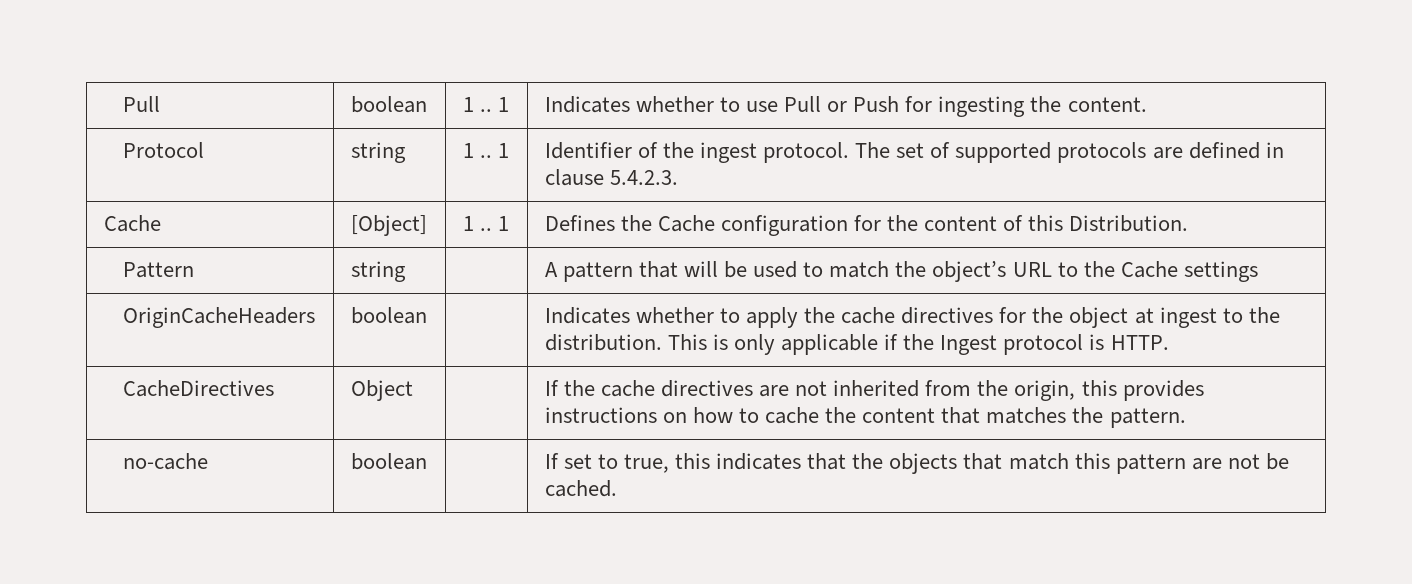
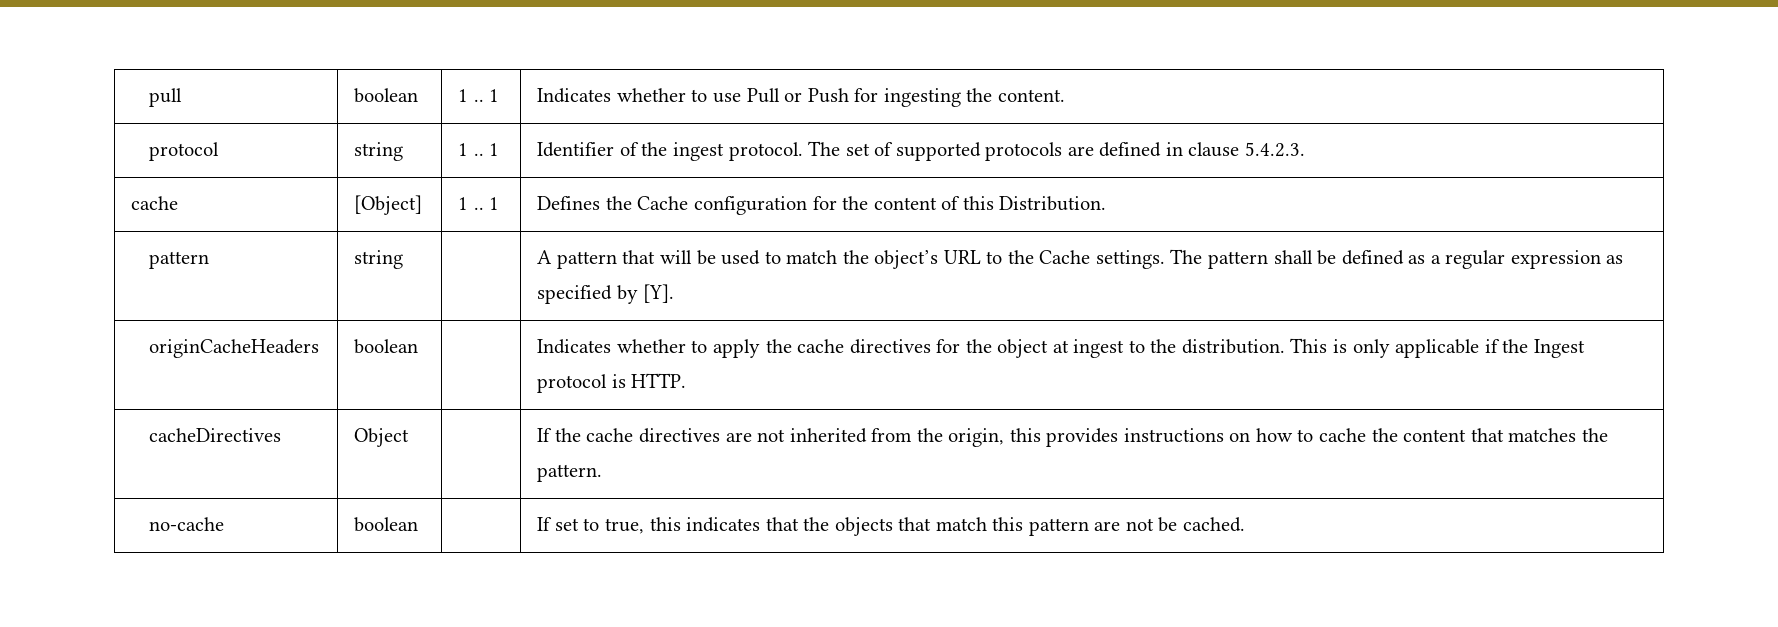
[122,96,160,112] Pull -> [148,88,182,107] pull
[122,142,204,158] Protocol -> [148,142,219,161] protocol
[103,215,161,232] Cache -> [131,196,179,210] cache
[122,262,194,278] Pattern -> [148,251,209,269] pattern
[1183,261,1258,282] [122,307,315,328] settings // OriginCacheHeaders -> [1095,249,1624,269] [537,284,675,304] [148,339,319,358] settings. The pattern shall be defined as a regular expression as specified by [Y]. // originCacheHeaders
[122,380,274,397] CacheDirectives -> [148,428,281,442] cacheDirectives

